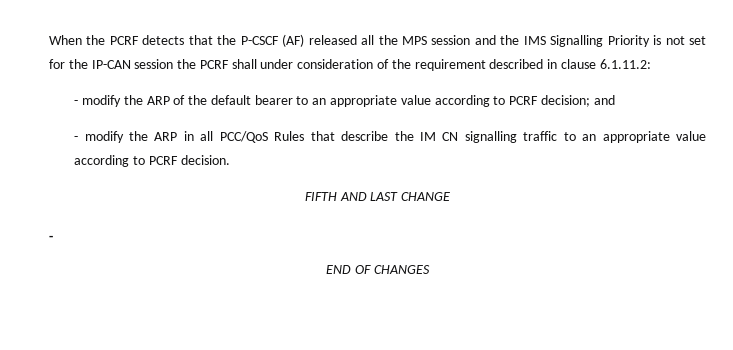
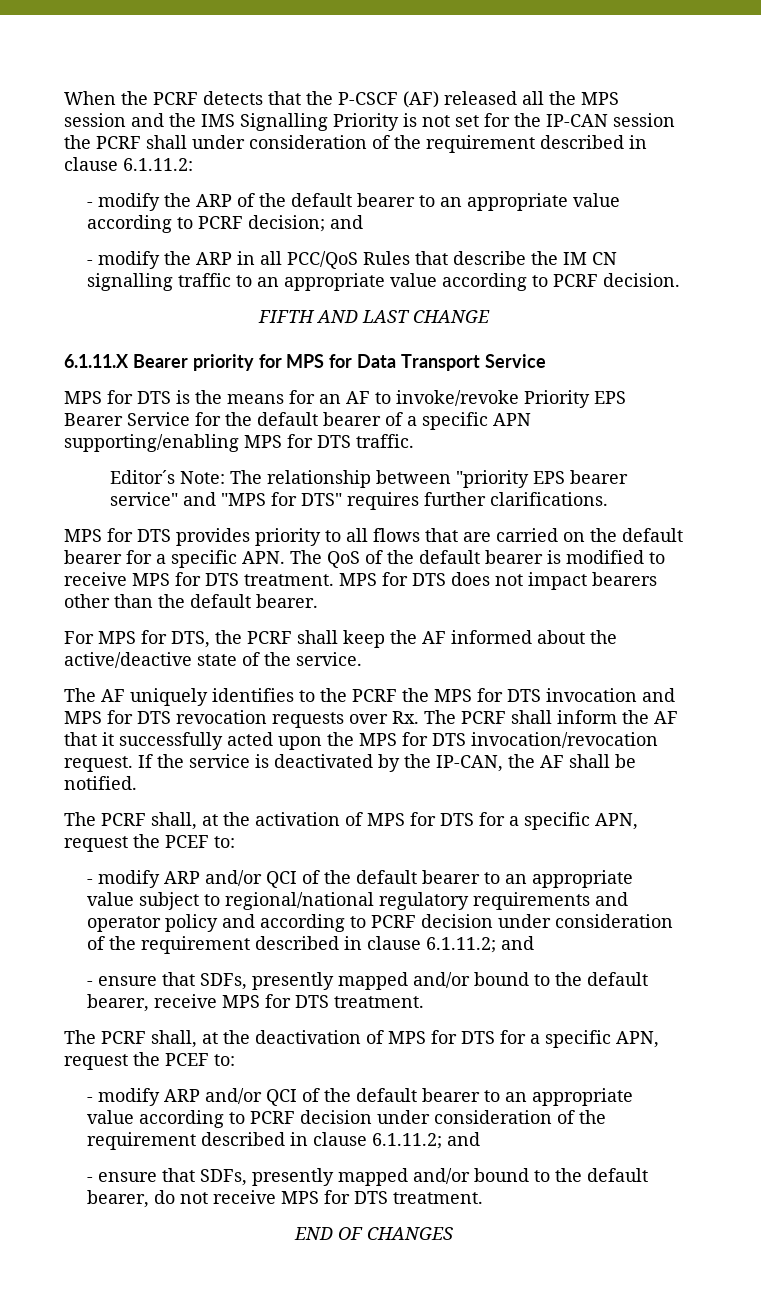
[49,235,53,241] - -> [64,354,546,371] [64,390,626,408] [64,412,531,430] [64,434,414,452] [110,470,629,488] [110,492,609,510] [64,528,683,546] [64,550,665,568] [64,572,657,590] [64,594,318,608] [64,630,617,648] [64,652,362,668] [64,688,675,706] [64,710,678,728] [64,732,658,750] [64,754,636,772] [64,776,137,790] [64,812,638,830] [64,834,235,852] [87,870,634,888] [87,892,629,910] [87,914,674,932] [87,936,535,954] [87,972,649,990] [87,994,425,1012] [64,1030,659,1048] [64,1052,235,1070] [87,1088,634,1106] [87,1110,607,1128] [87,1132,481,1150] [87,1168,649,1186] [87,1190,484,1208] 6.1.11.X Bearer priority for MPS for Data Transport Service // MPS for DTS is the means for an AF to invoke/revoke Priority EPS Bearer Service for the default bearer of a specific APN supporting/enabling MPS for DTS traffic. // Editor´s Note: The relationship between "priority EPS bearer service" and "MPS for DTS" requires further clarifications. // MPS for DTS provides priority to all flows that are carried on the default bearer for a specific APN. The QoS of the default bearer is modified to receive MPS for DTS treatment. MPS for DTS does not impact bearers other than the default bearer. // For MPS for DTS, the PCRF shall keep the AF informed about the active/deactive state of the service. // The AF uniquely identifies to the PCRF the MPS for DTS invocation and MPS for DTS revocation requests over Rx. The PCRF shall inform the AF that it successfully acted upon the MPS for DTS invocation/revocation request. If the service is deactivated by the IP-CAN, the AF shall be notified. // The PCRF shall, at the activation of MPS for DTS for a specific APN, request the PCEF to: // - modify ARP and/or QCI of the default bearer to an appropriate value subject to regional/national regulatory requirements and operator policy and according to PCRF decision under consideration of the requirement described in clause 6.1.11.2; and // - ensure that SDFs, presently mapped and/or bound to the default bearer, receive MPS for DTS treatment. // The PCRF shall, at the deactivation of MPS for DTS for a specific APN, request the PCEF to: // - modify ARP and/or QCI of the default bearer to an appropriate value according to PCRF decision under consideration of the requirement described in clause 6.1.11.2; and // - ensure that SDFs, presently mapped and/or bound to the default bearer, do not receive MPS for DTS treatment.

